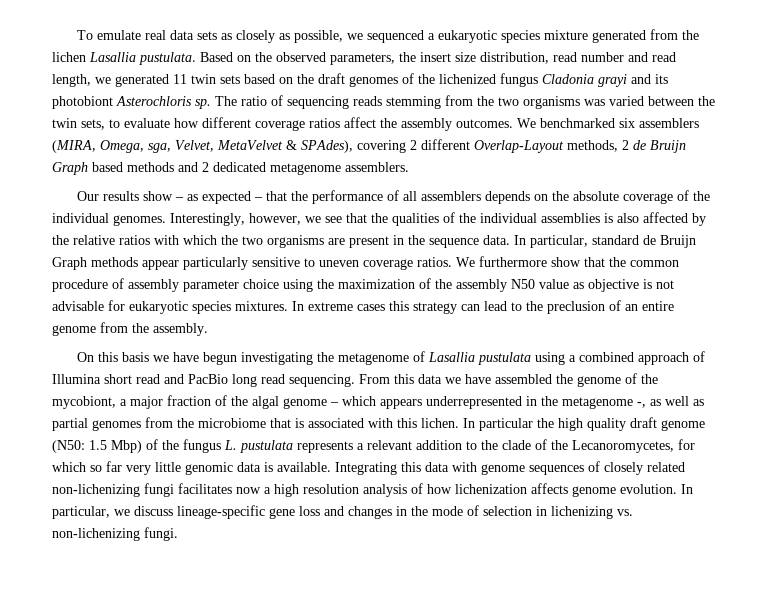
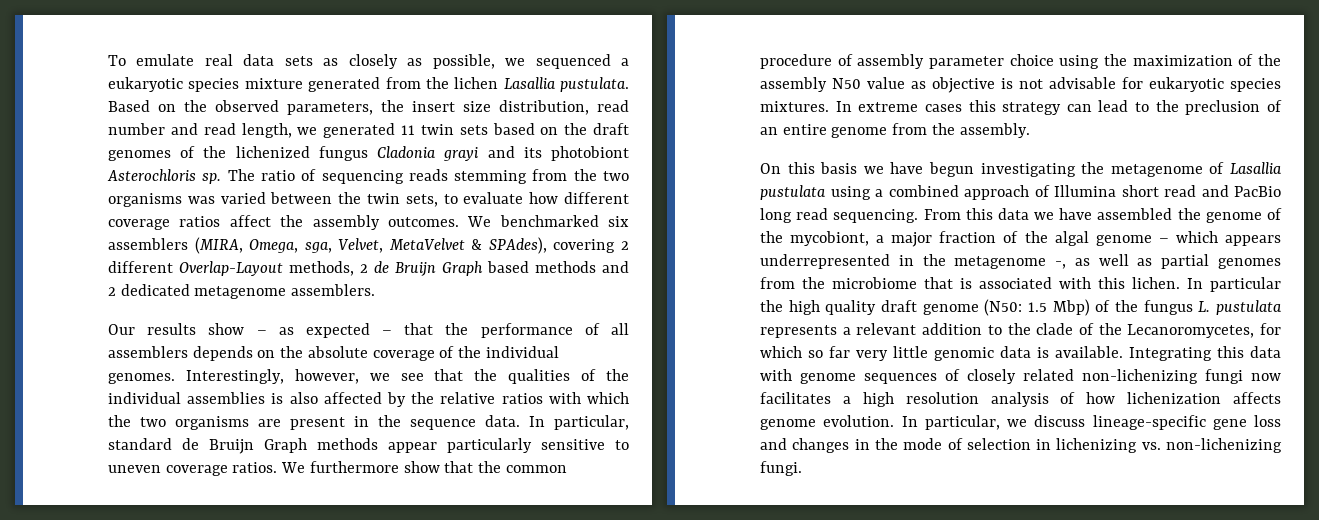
[178,483,261,494] facilitates now -> [1251,373,1281,381] [760,392,831,404] now facilitates

